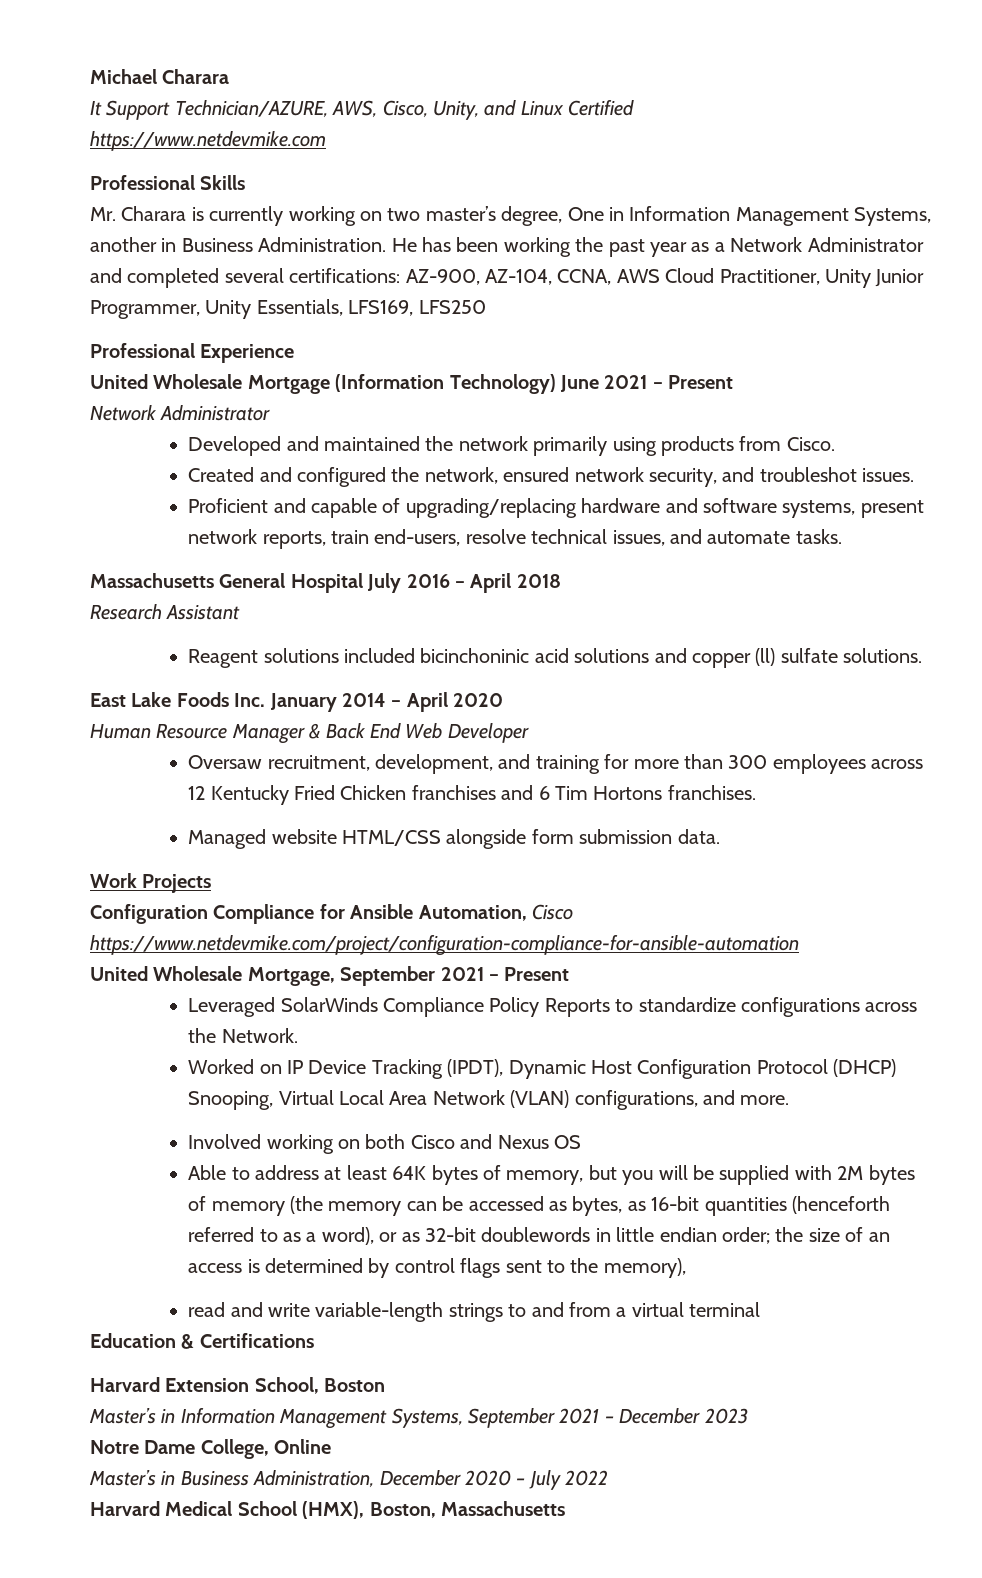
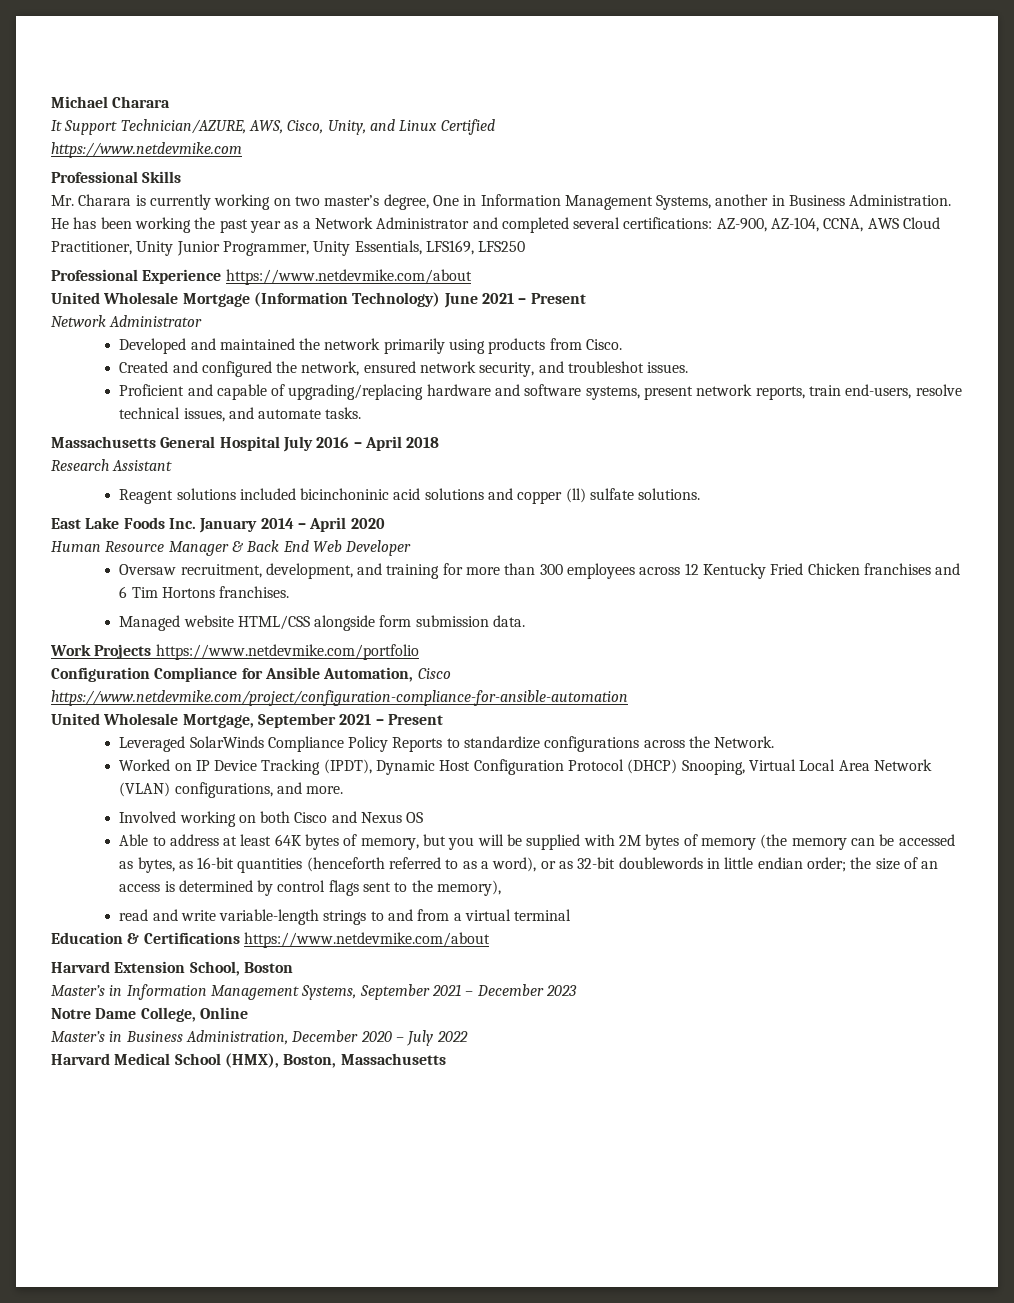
(295, 353) none -> [225,269,472,285] https://www.netdevmike.com/about
(212, 883) none -> [155,644,419,660] https://www.netdevmike.com/portfolio
(314, 1340) none -> [243,932,490,948] https://www.netdevmike.com/about

